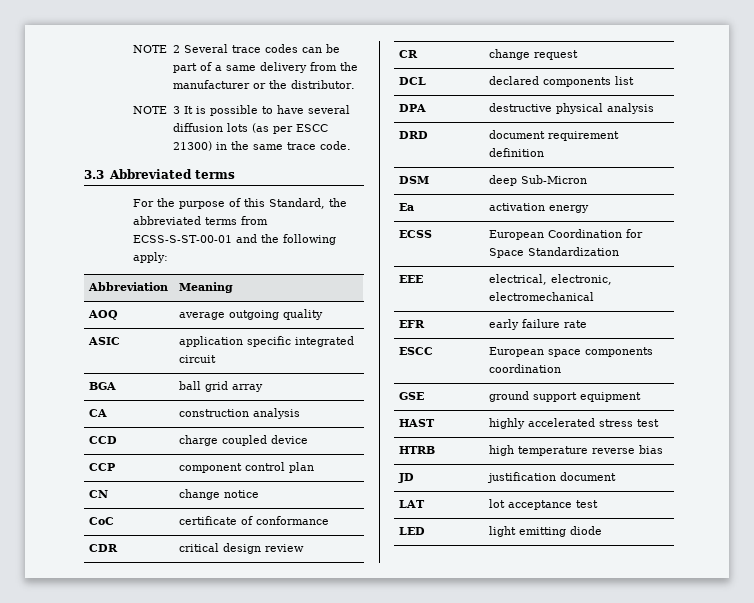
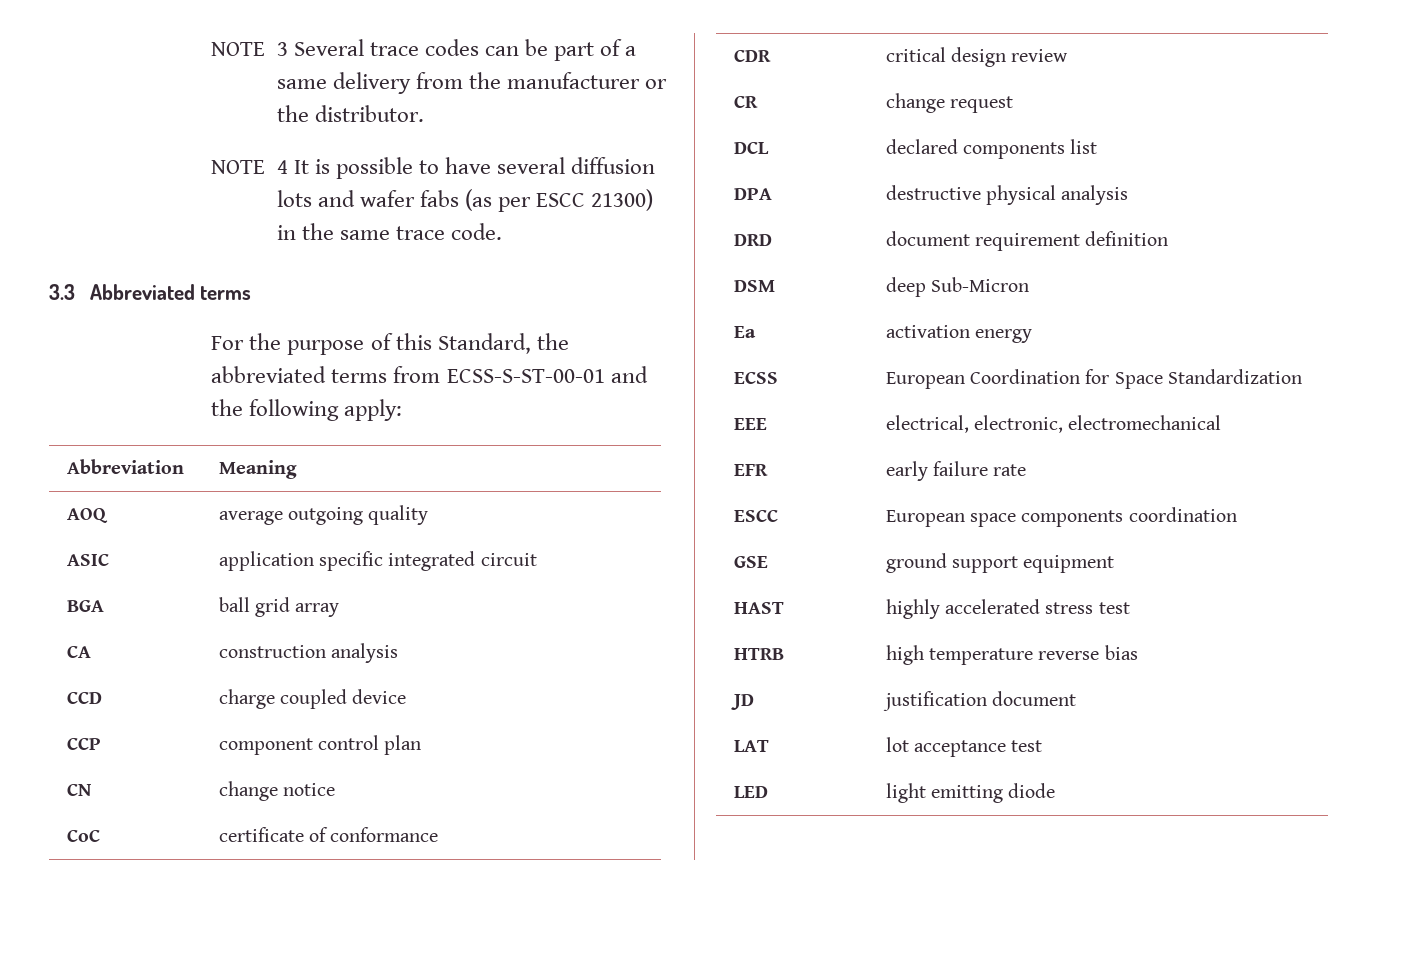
[133,45,180,53] NOTE 2 -> [211,42,288,56] NOTE 3
[172,106,180,114] 3 -> [276,160,288,174] 4
(248, 127) none -> [317,190,459,207] and wafer fabs

